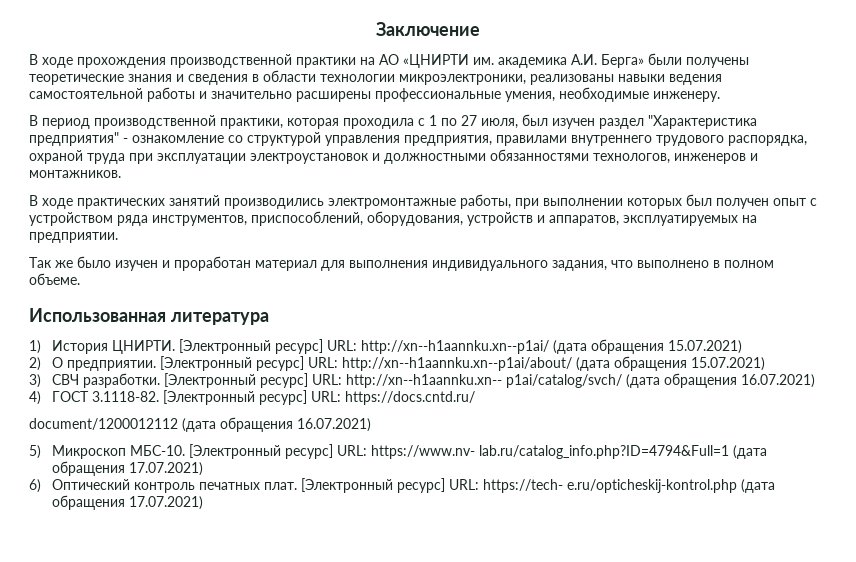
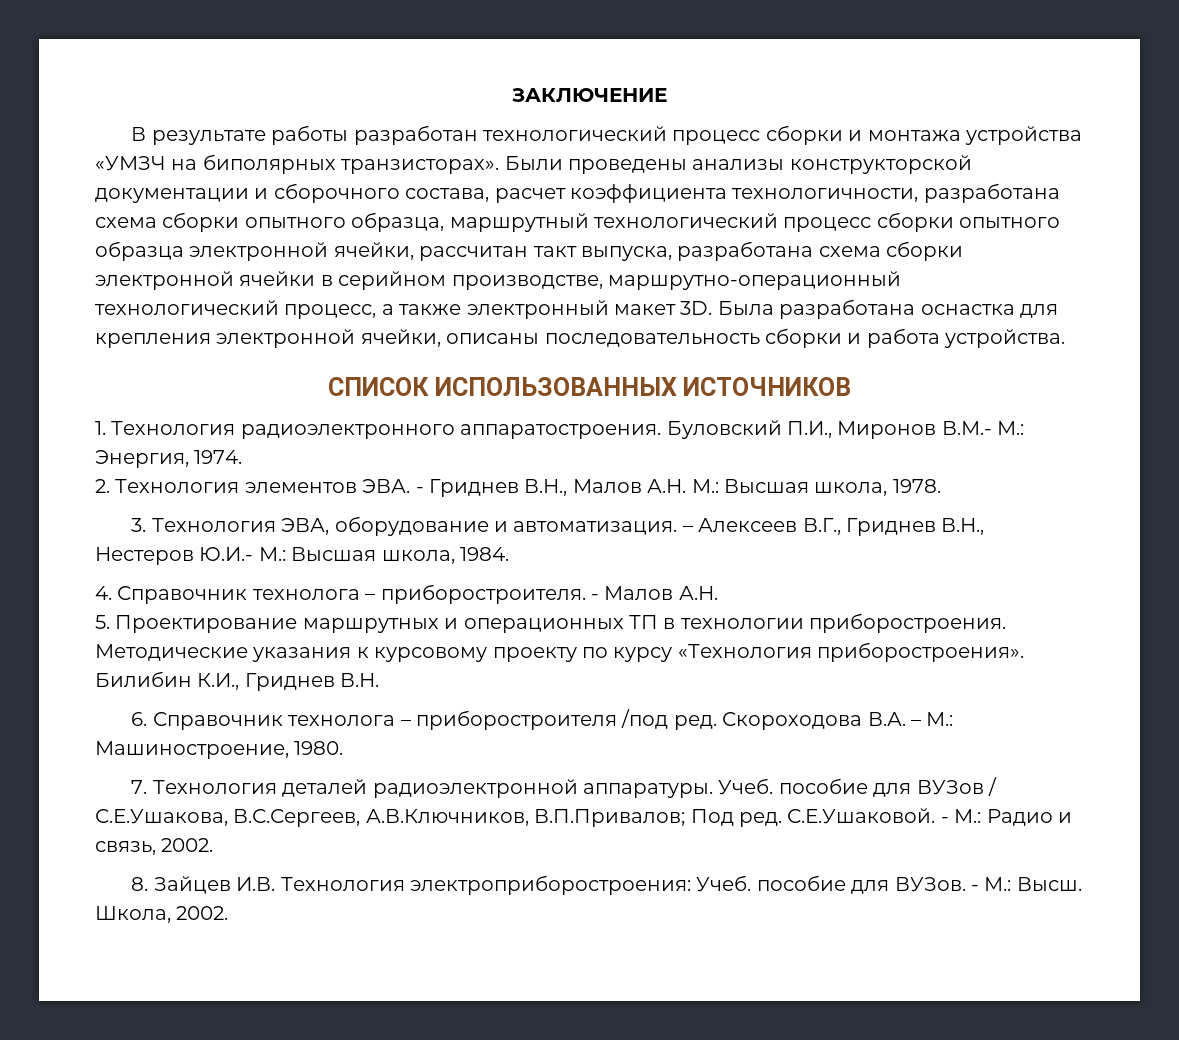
[376,22,480,36] [29,53,749,68] [29,70,722,85] [29,87,720,102] [29,114,757,129] [29,132,807,146] [29,149,758,164] [29,170,121,178] [29,194,817,209] [29,211,757,226] [29,232,118,243] [29,256,774,271] [29,273,80,285] [29,308,269,325] [29,339,742,354] [29,356,765,371] [29,373,815,388] [29,390,475,405] [29,417,371,432] [29,444,767,459] [51,461,203,476] [29,478,775,493] [51,495,203,510] Заключение // В ходе прохождения производственной практики на АО «ЦНИРТИ им. академика А.И. Берга» были получены теоретические знания и сведения в области технологии микроэлектроники, реализованы навыки ведения самостоятельной работы и значительно расширены профессиональные умения, необходимые инженеру. // В период производственной практики, которая проходила с 1 по 27 июля, был изучен раздел "Характеристика предприятия" - ознакомление со структурой управления предприятия, правилами внутреннего трудового распорядка, охраной труда при эксплуатации электроустановок и должностными обязанностями технологов, инженеров и монтажников. // В ходе практических занятий производились электромонтажные работы, при выполнении которых был получен опыт с устройством ряда инструментов, приспособлений, оборудования, устройств и аппаратов, эксплуатируемых на предприятии. // Так же было изучен и проработан материал для выполнения индивидуального задания, что выполнено в полном объеме. // Использованная литература // 1) История ЦНИРТИ. [Электронный ресурс] URL: http://xn--h1aannku.xn--p1ai/ (дата обращения 15.07.2021) // 2) О предприятии. [Электронный ресурс] URL: http://xn--h1aannku.xn--p1ai/about/ (дата обращения 15.07.2021) // 3) СВЧ разработки. [Электронный ресурс] URL: http://xn--h1aannku.xn-- p1ai/catalog/svch/ (дата обращения 16.07.2021) // 4) ГОСТ 3.1118-82. [Электронный ресурс] URL: https://docs.cntd.ru/ // document/1200012112 (дата обращения 16.07.2021) // 5) Микроскоп МБС-10. [Электронный ресурс] URL: https://www.nv- lab.ru/catalog_info.php?ID=4794&Full=1 (дата обращения 17.07.2021) // 6) Оптический контроль печатных плат. [Электронный ресурс] URL: https://tech- e.ru/opticheskij-kontrol.php (дата обращения 17.07.2021) -> [512,88,667,102] [131,125,1083,145] [95,154,972,174] [95,183,1060,203] [95,212,1061,232] [95,241,964,261] [95,271,901,290] [95,299,1058,319] [95,328,1066,348] [327,377,852,396] [95,420,1025,439] [95,450,243,468] [95,479,941,497] [131,516,985,536] [95,547,509,565] [95,584,718,604] [95,613,1007,633] [95,642,1025,662] [95,671,380,691] [131,709,954,730] [95,741,344,759] [131,777,998,798] [95,808,1072,827] [95,838,214,855] [131,875,1082,895] [95,906,229,923] ЗАКЛЮЧЕНИЕ // В результате работы разработан технологический процесс сборки и монтажа устройства «УМЗЧ на биполярных транзисторах». Были проведены анализы конструкторской документации и сборочного состава, расчет коэффициента технологичности, разработана схема сборки опытного образца, маршрутный технологический процесс сборки опытного образца электронной ячейки, рассчитан такт выпуска, разработана схема сборки электронной ячейки в серийном производстве, маршрутно-операционный технологический процесс, а также электронный макет 3D. Была разработана оснастка для крепления электронной ячейки, описаны последовательность сборки и работа устройства. // СПИСОК ИСПОЛЬЗОВАННЫХ ИСТОЧНИКОВ // 1. Технология радиоэлектронного аппаратостроения. Буловский П.И., Миронов В.М.- М.: Энергия, 1974. // 2. Технология элементов ЭВА. - Гриднев В.Н., Малов А.Н. М.: Высшая школа, 1978. // 3. Технология ЭВА, оборудование и автоматизация. – Алексеев В.Г., Гриднев В.Н., Нестеров Ю.И.- М.: Высшая школа, 1984. // 4. Справочник технолога – приборостроителя. - Малов А.Н. // 5. Проектирование маршрутных и операционных ТП в технологии приборостроения. Методические указания к курсовому проекту по курсу «Технология приборостроения». Билибин К.И., Гриднев В.Н. // 6. Справочник технолога – приборостроителя /под ред. Скороходова В.А. – М.: Машиностроение, 1980. // 7. Технология деталей радиоэлектронной аппаратуры. Учеб. пособие для ВУЗов / С.Е.Ушакова, В.С.Сергеев, А.В.Ключников, В.П.Привалов; Под ред. С.Е.Ушаковой. - М.: Радио и связь, 2002. // 8. Зайцев И.В. Технология электроприборостроения: Учеб. пособие для ВУЗов. - М.: Высш. Школа, 2002.

